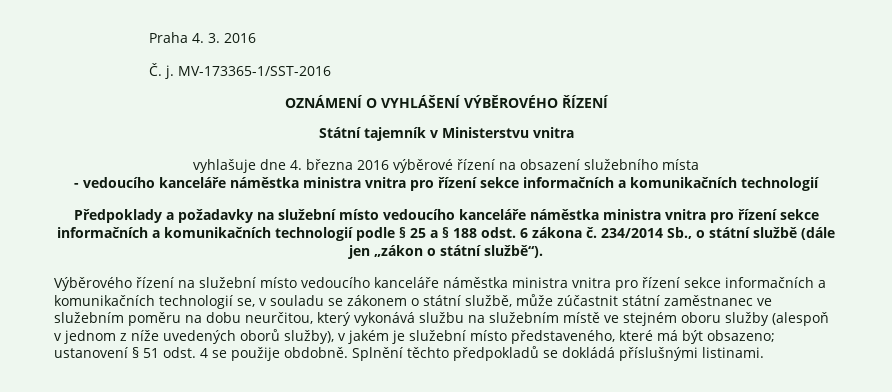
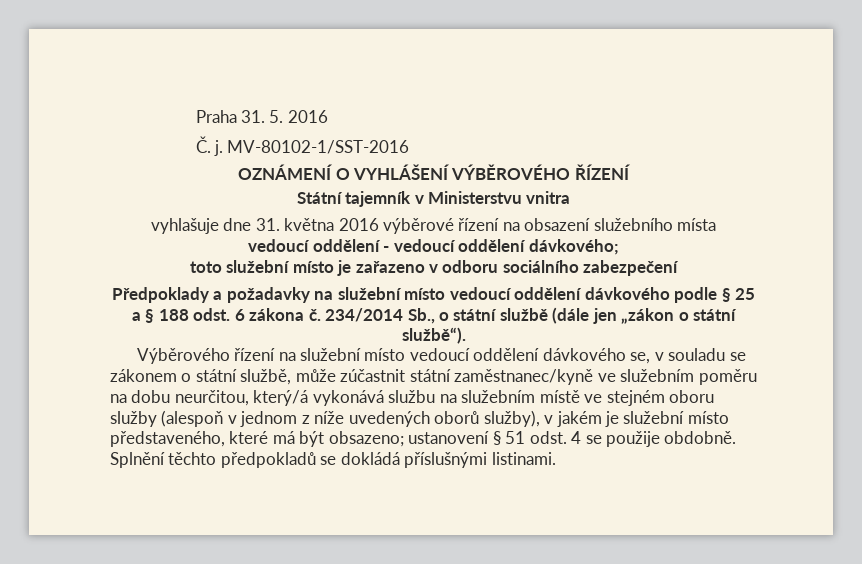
[192,33,221,43] 4. 3. -> [241,110,284,123] 31. 5.
[178,66,332,76] MV-173365-1/SST-2016 -> [227,140,410,154] MV-80102-1/SST-2016
[290,159,353,170] 4. března -> [255,218,335,231] 31. května
[74,177,819,191] - vedoucího kanceláře náměstka ministra vnitra pro řízení sekce informačních a komunikačních technologií -> [248,239,619,255] [189,260,680,276] vedoucí oddělení - vedoucí oddělení dávkového; // toto služební místo je zařazeno v odboru sociálního zabezpečení
[382,209,819,223] [57,227,353,241] vedoucího kanceláře náměstka ministra vnitra pro řízení sekce informačních a komunikačních technologií -> [449,287,670,300] vedoucí oddělení dávkového
[301,277,826,291] [54,295,233,309] vedoucího kanceláře náměstka ministra vnitra pro řízení sekce informačních a komunikačních technologií -> [409,348,626,361] vedoucí oddělení dávkového
[664,295,753,306] zaměstnanec -> [454,369,594,385] zaměstnanec/kyně
[317,312,351,326] který -> [253,390,309,406] který/á

